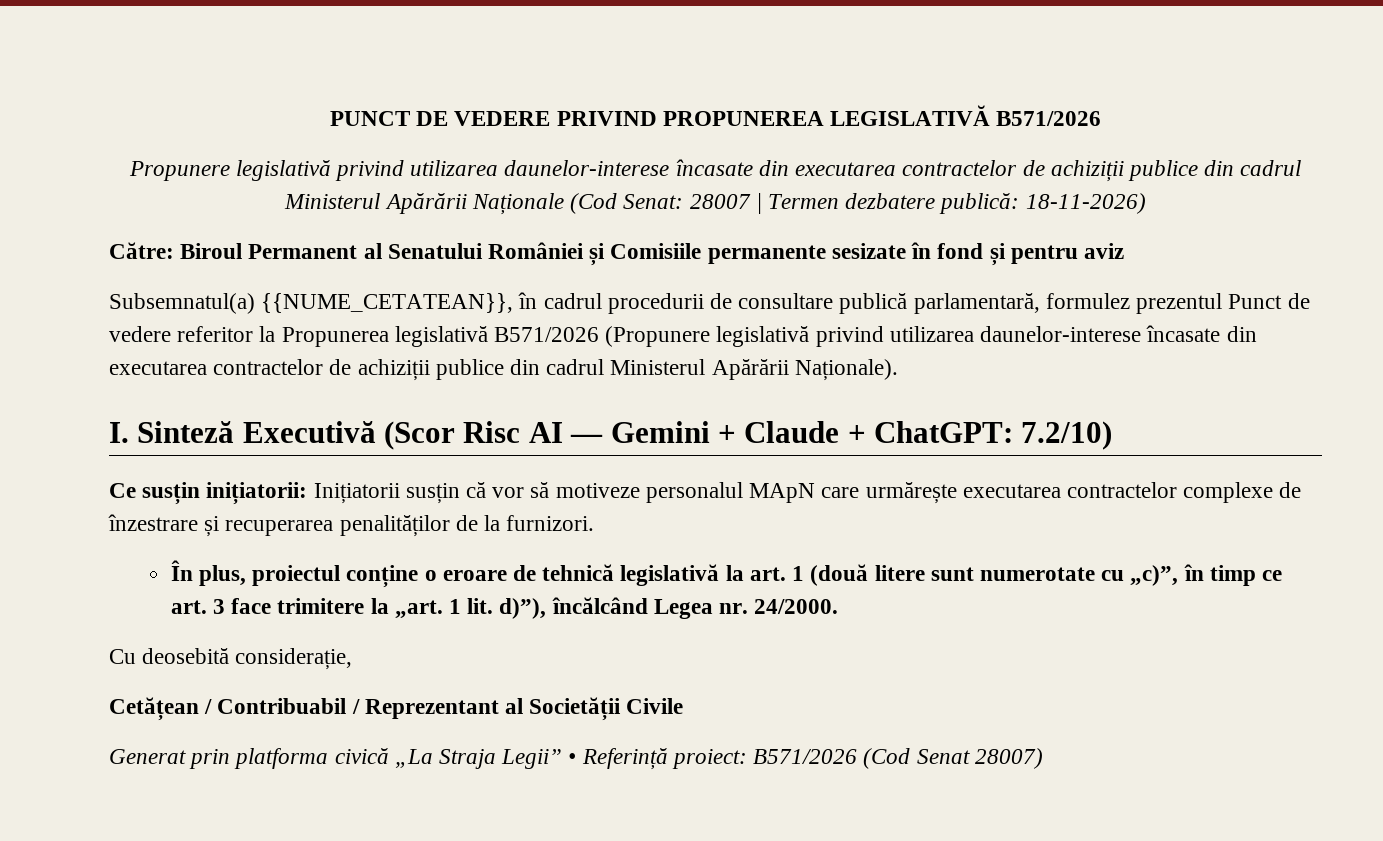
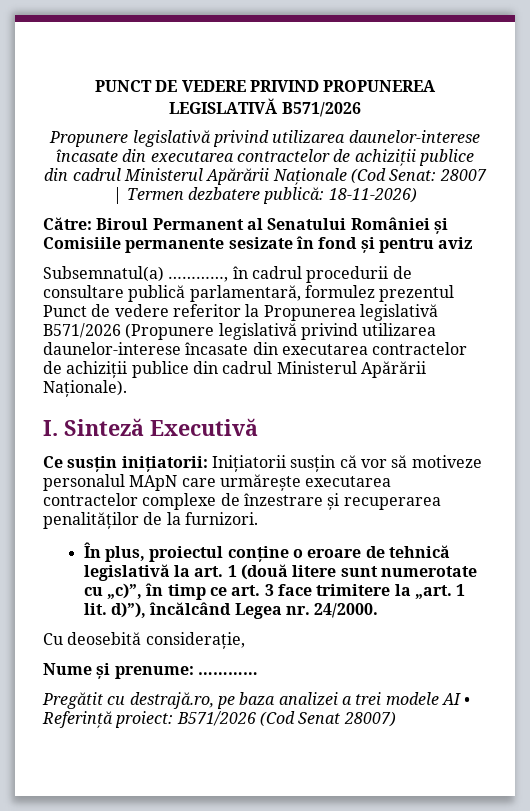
[261,293,514,313] {{NUME_CETATEAN}}, -> [168,276,229,282] …………,
[384,421,1113,450] (Scor Risc AI — Gemini + Claude + ChatGPT: 7.2/10) -> (258, 427) none
[109,697,684,721] [109,748,563,769] Cetățean / Contribuabil / Reprezentant al Societății Civile // Generat prin platforma civică „La Straja Legii” -> [43,663,258,679] [42,692,461,709] Nume și prenume: ………… // Pregătit cu destrajă.ro, pe baza analizei a trei modele AI

